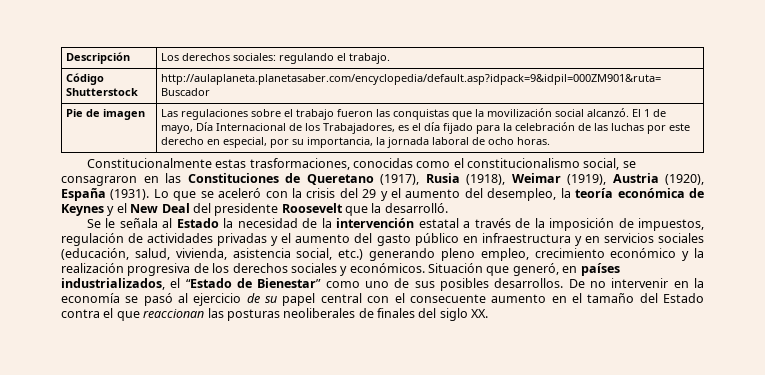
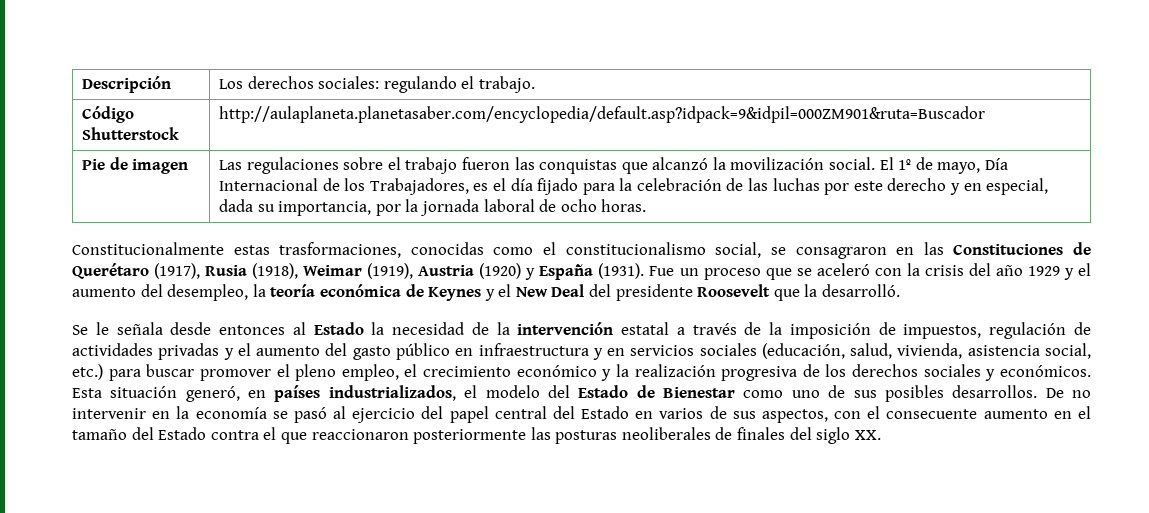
(473, 115) none -> [652,157,709,170] alcanzó
[555,108,651,117] social alcanzó. El 1 -> [829,157,912,170] social. El 1º
(205, 141) none -> [950,183,961,195] y
[270,139,290,148] por -> [218,199,253,212] dada
(374, 142) none -> [375,204,401,216] por
[306,174,374,185] Queretano -> [72,263,149,279] Querétaro
[665,174,704,185] [61,188,169,201] (1920), España (1931). Lo -> [479,263,761,280] (1920) y España (1931). Fue un proceso
[362,189,377,198] 29 -> [995,265,1060,276] año 1929
(158, 223) none -> [170,322,286,335] desde entonces
[369,248,435,261] generando -> [108,364,290,381] para buscar promover el
(529, 254) none -> [404,364,418,377] el
[428,263,510,276] Situación que -> [72,386,178,398] Esta situación
[185,278,322,288] “Estado de Bienestar” -> [485,385,736,398] modelo del Estado de Bienestar
[246,293,362,306] de su papel central -> [421,406,828,423] del papel central del Estado en varios de sus aspectos,
[143,309,205,318] reaccionan -> [311,429,527,444] reaccionaron posteriormente

